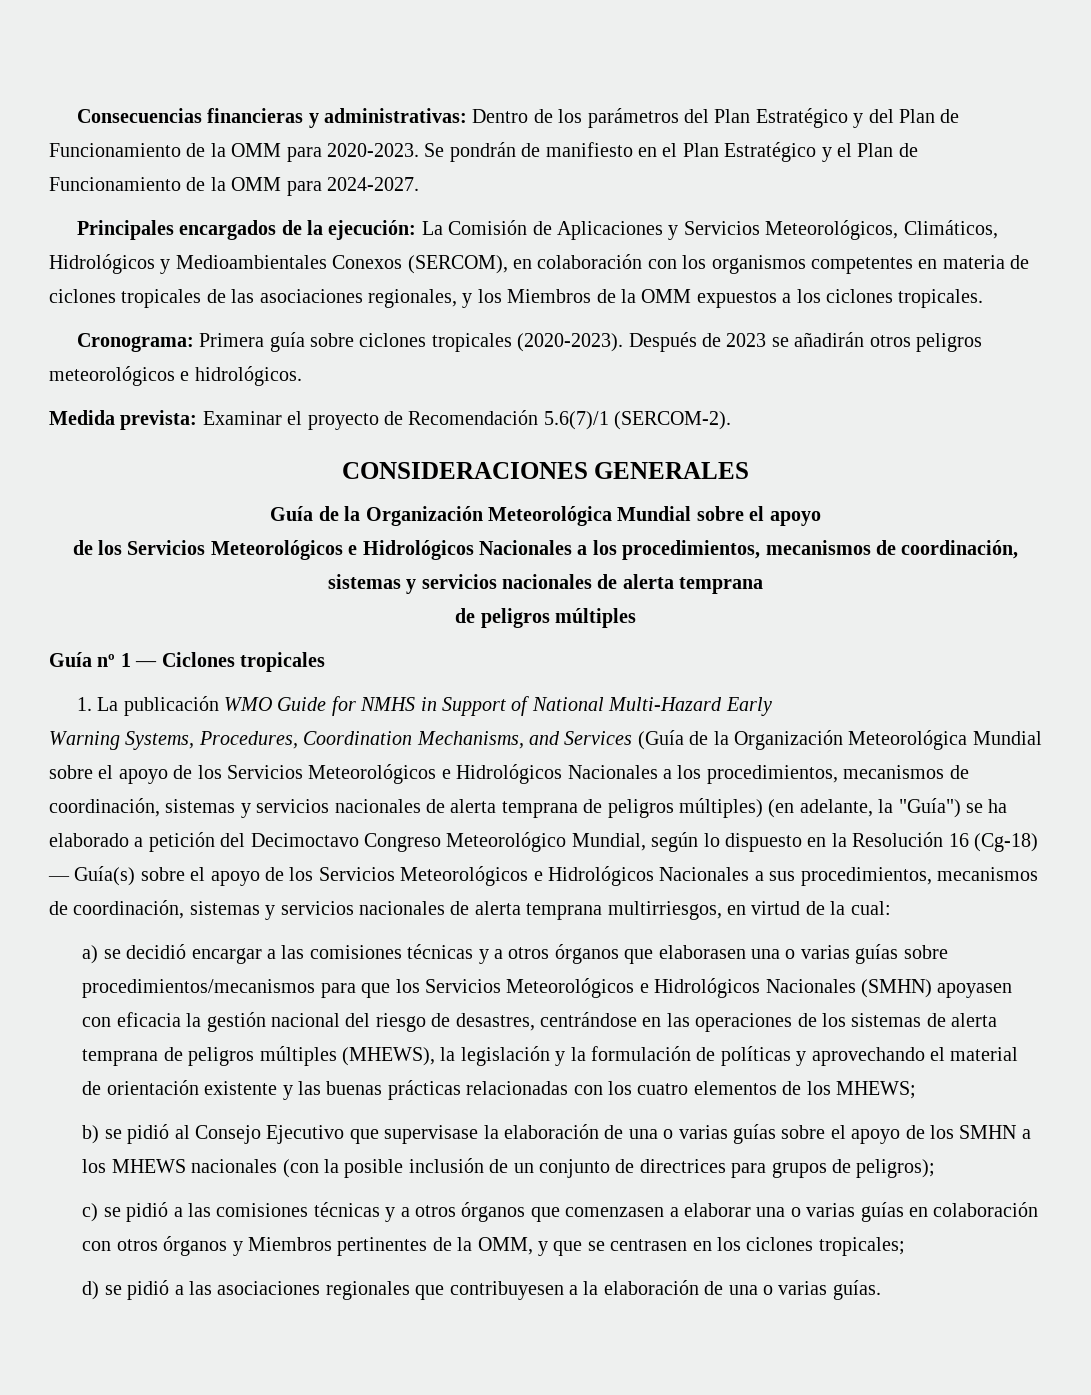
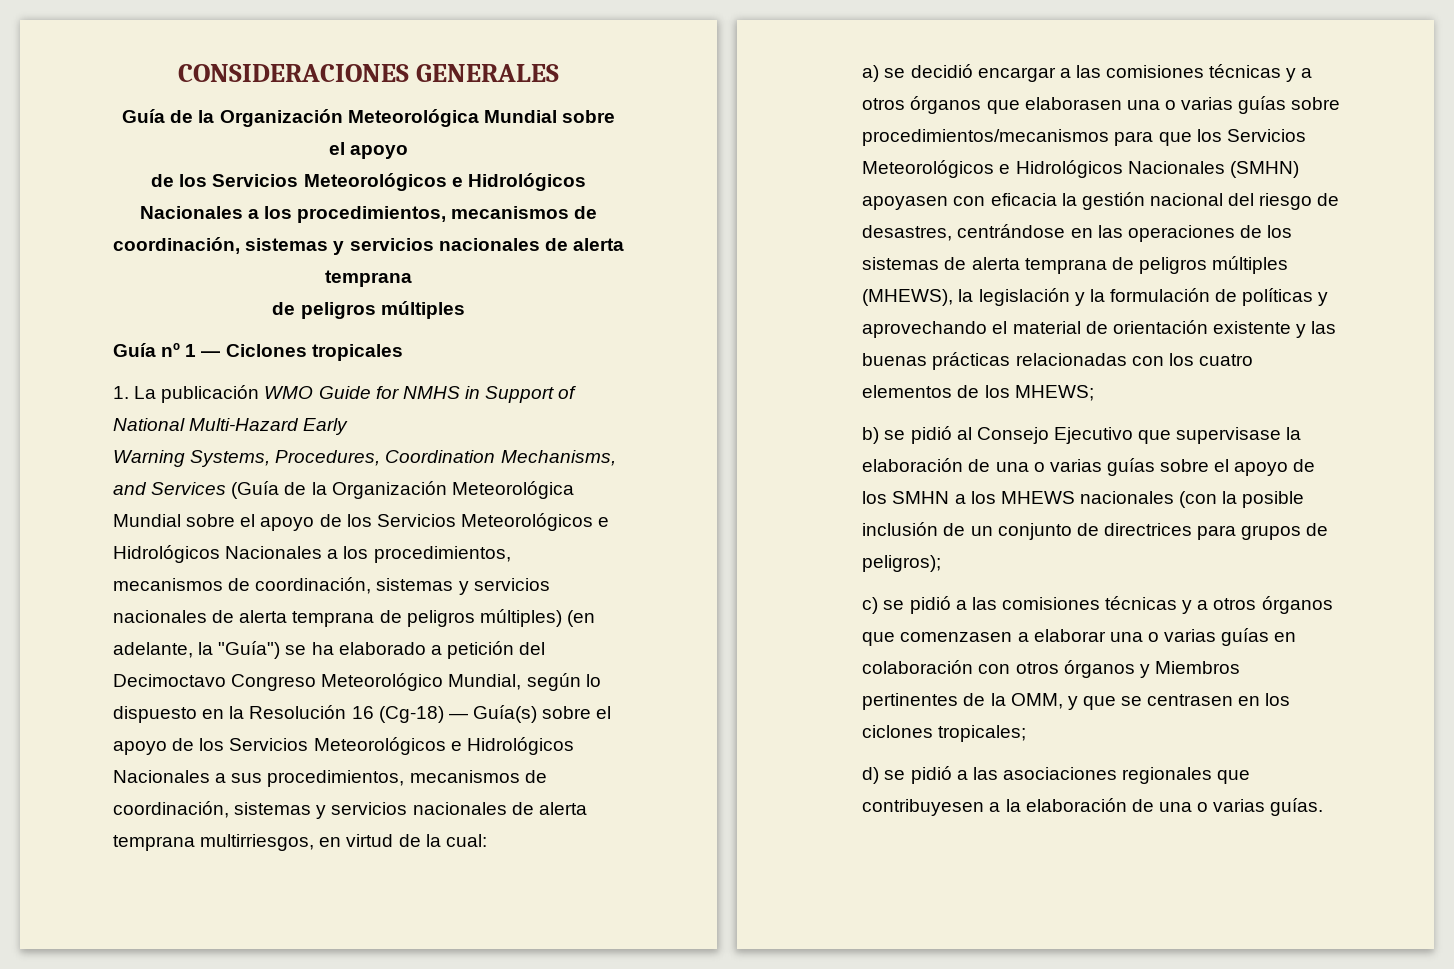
[76,108,960,128] [49,142,918,162] [49,177,419,196] [76,220,998,240] [49,254,1030,274] [49,289,984,308] [76,332,983,352] [49,366,302,386] [49,410,732,430] Consecuencias financieras y administrativas: Dentro de los parámetros del Plan Estratégico y del Plan de Funcionamiento de la OMM para 2020-2023. Se pondrán de manifiesto en el Plan Estratégico y el Plan de Funcionamiento de la OMM para 2024-2027. // Principales encargados de la ejecución: La Comisión de Aplicaciones y Servicios Meteorológicos, Climáticos, Hidrológicos y Medioambientales Conexos (SERCOM), en colaboración con los organismos competentes en materia de ciclones tropicales de las asociaciones regionales, y los Miembros de la OMM expuestos a los ciclones tropicales. // Cronograma: Primera guía sobre ciclones tropicales (2020-2023). Después de 2023 se añadirán otros peligros meteorológicos e hidrológicos. // Medida prevista: Examinar el proyecto de Recomendación 5.6(7)/1 (SERCOM-2). // -> (177, 73) none

